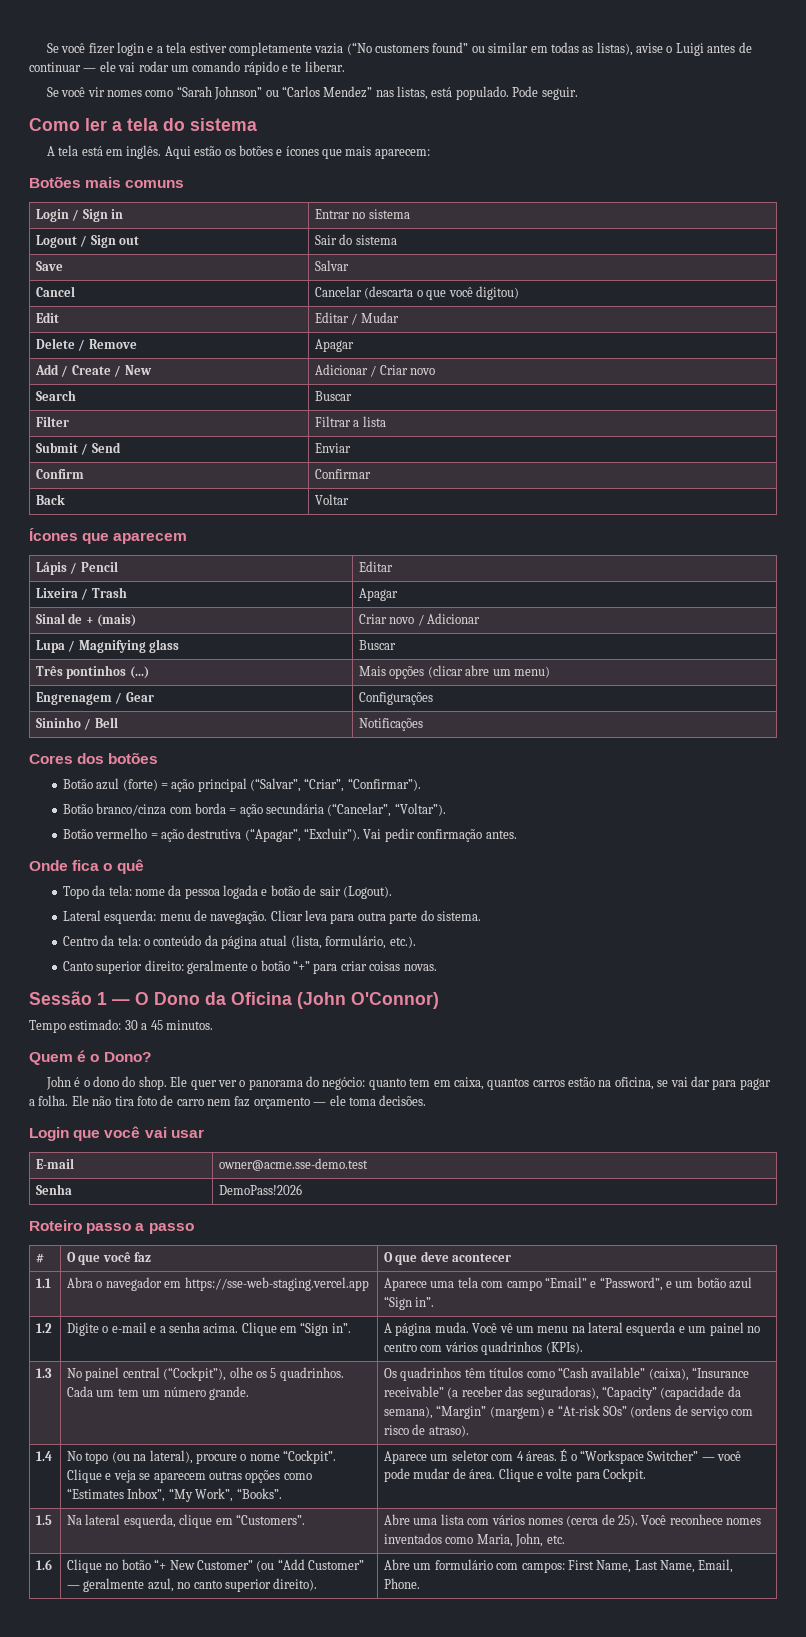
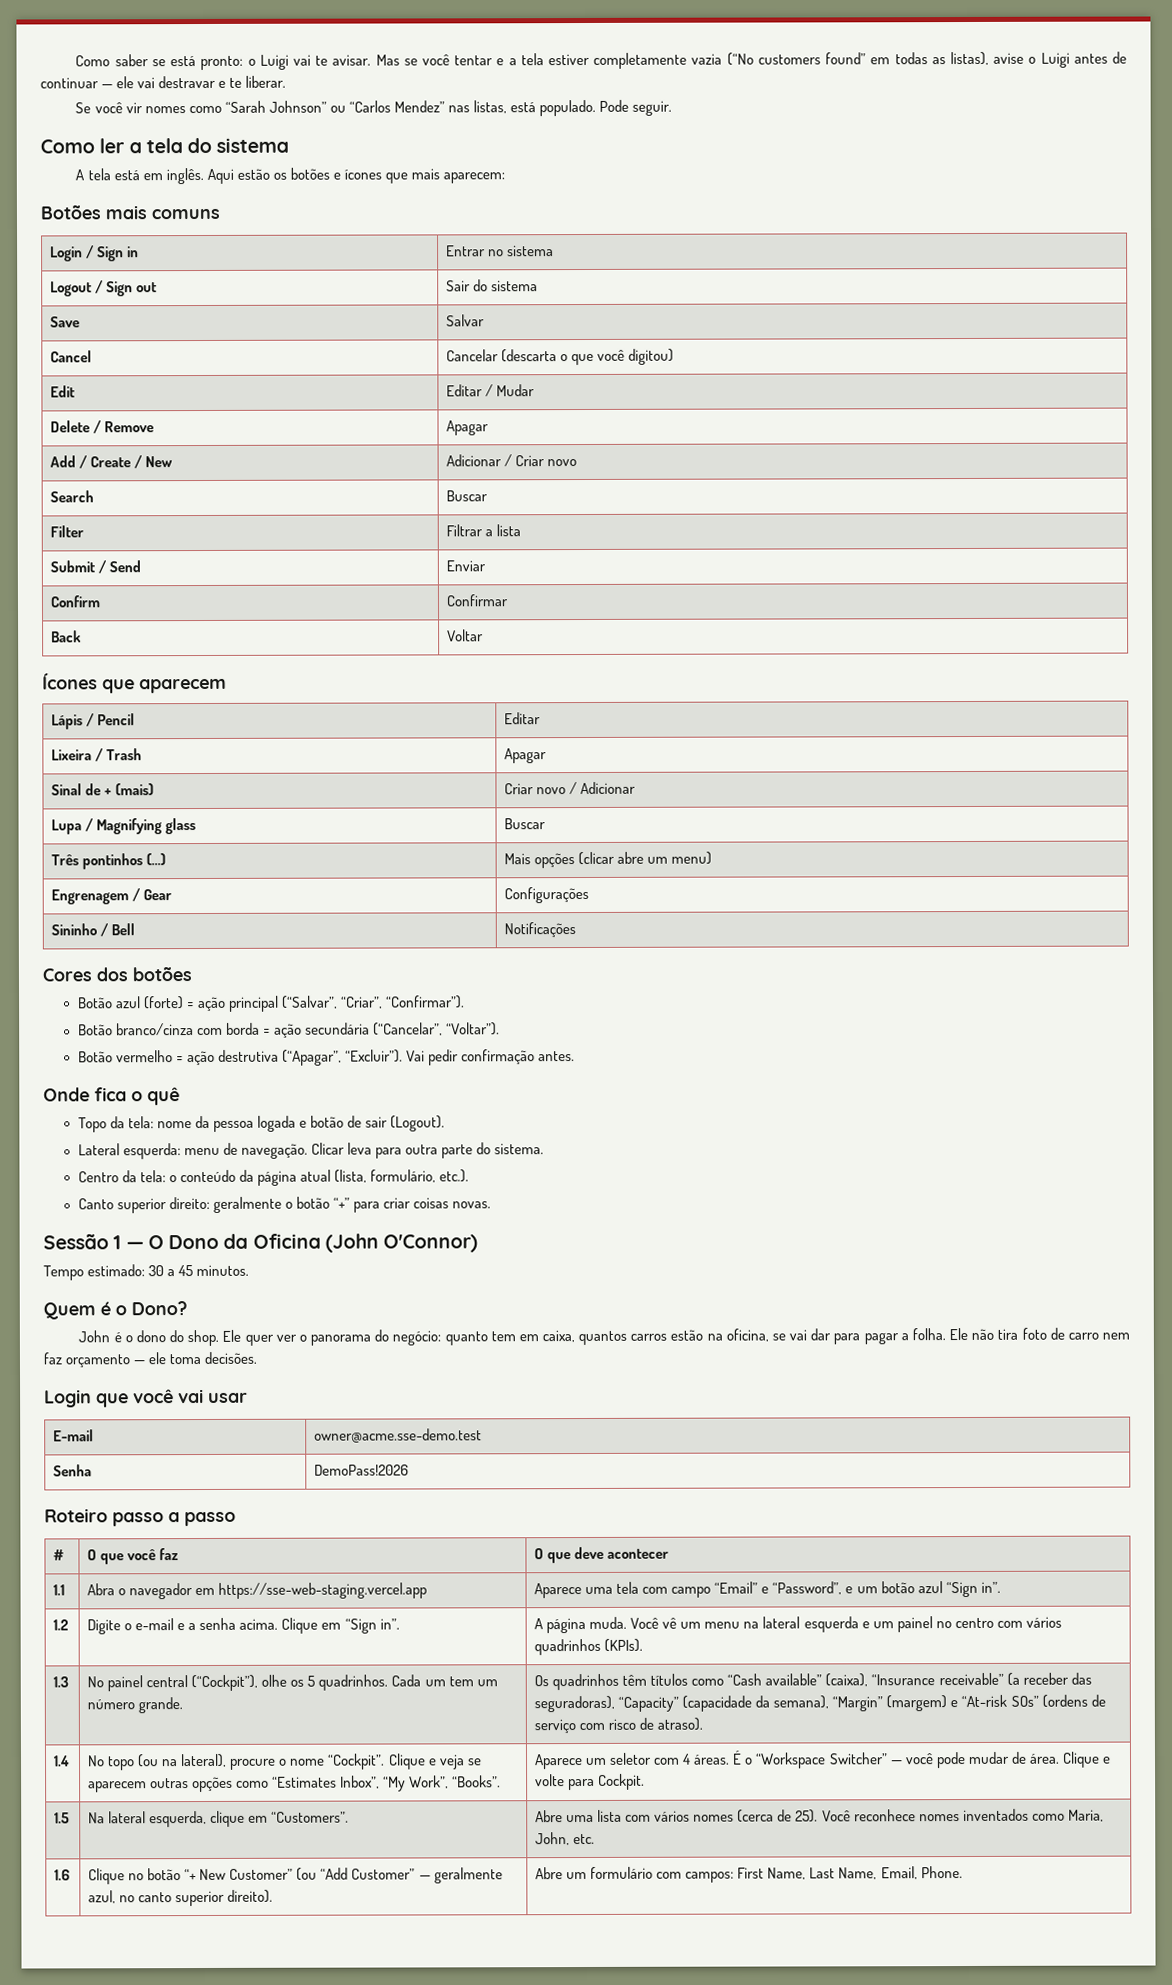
[46,42,145,56] Se você fizer login -> [75,54,494,71] Como saber se está pronto: o Luigi vai te avisar. Mas se você tentar
[471,42,529,53] ou similar -> (867, 58) none
[138,61,279,75] rodar um comando rápido -> [158,75,217,89] destravar

